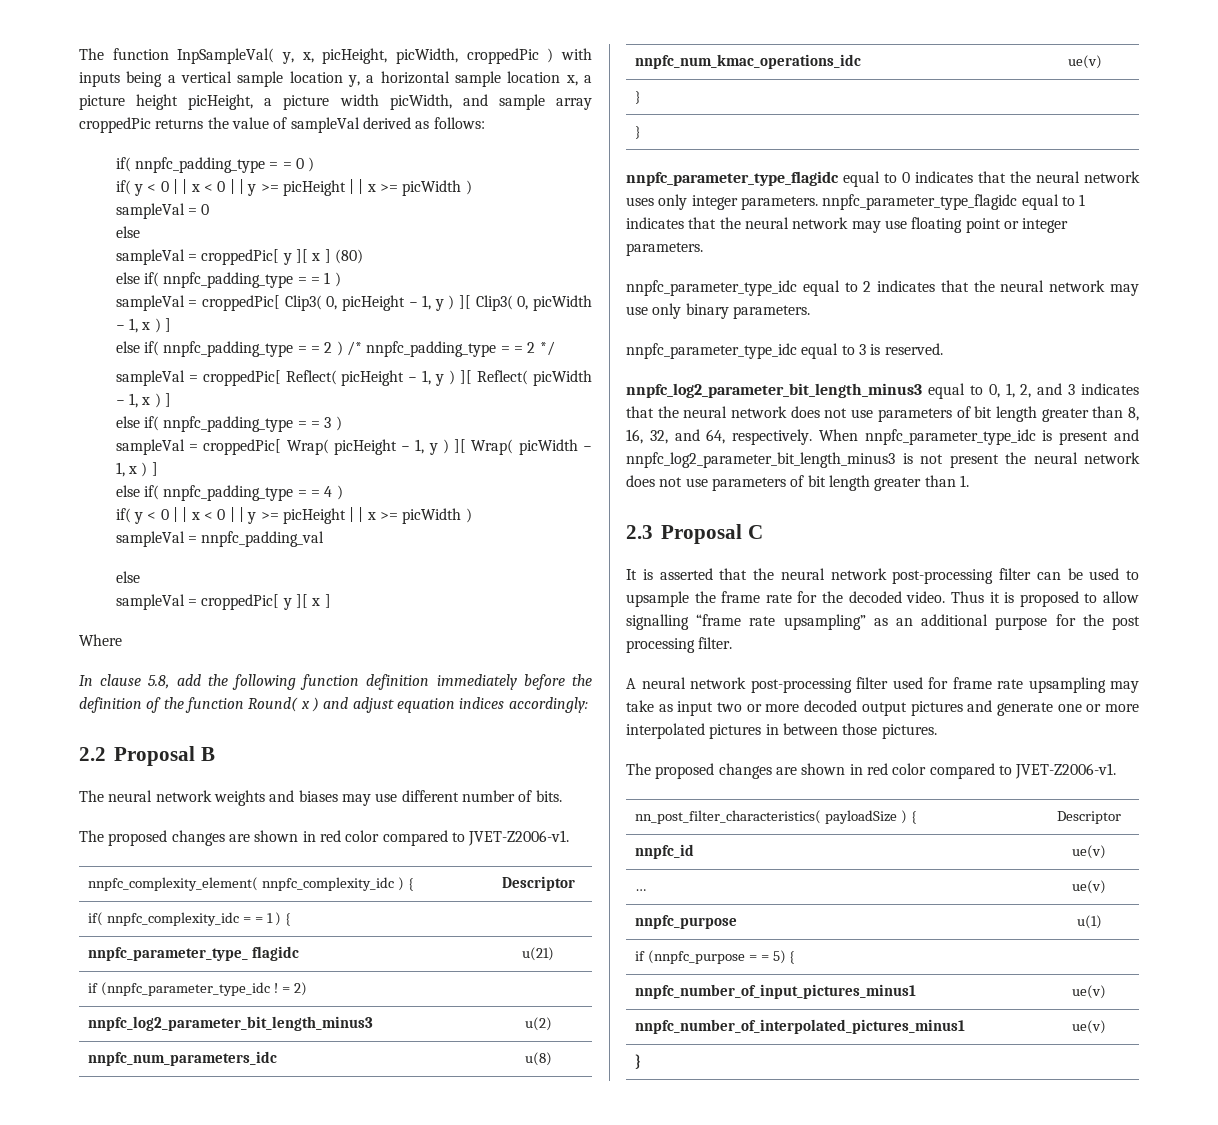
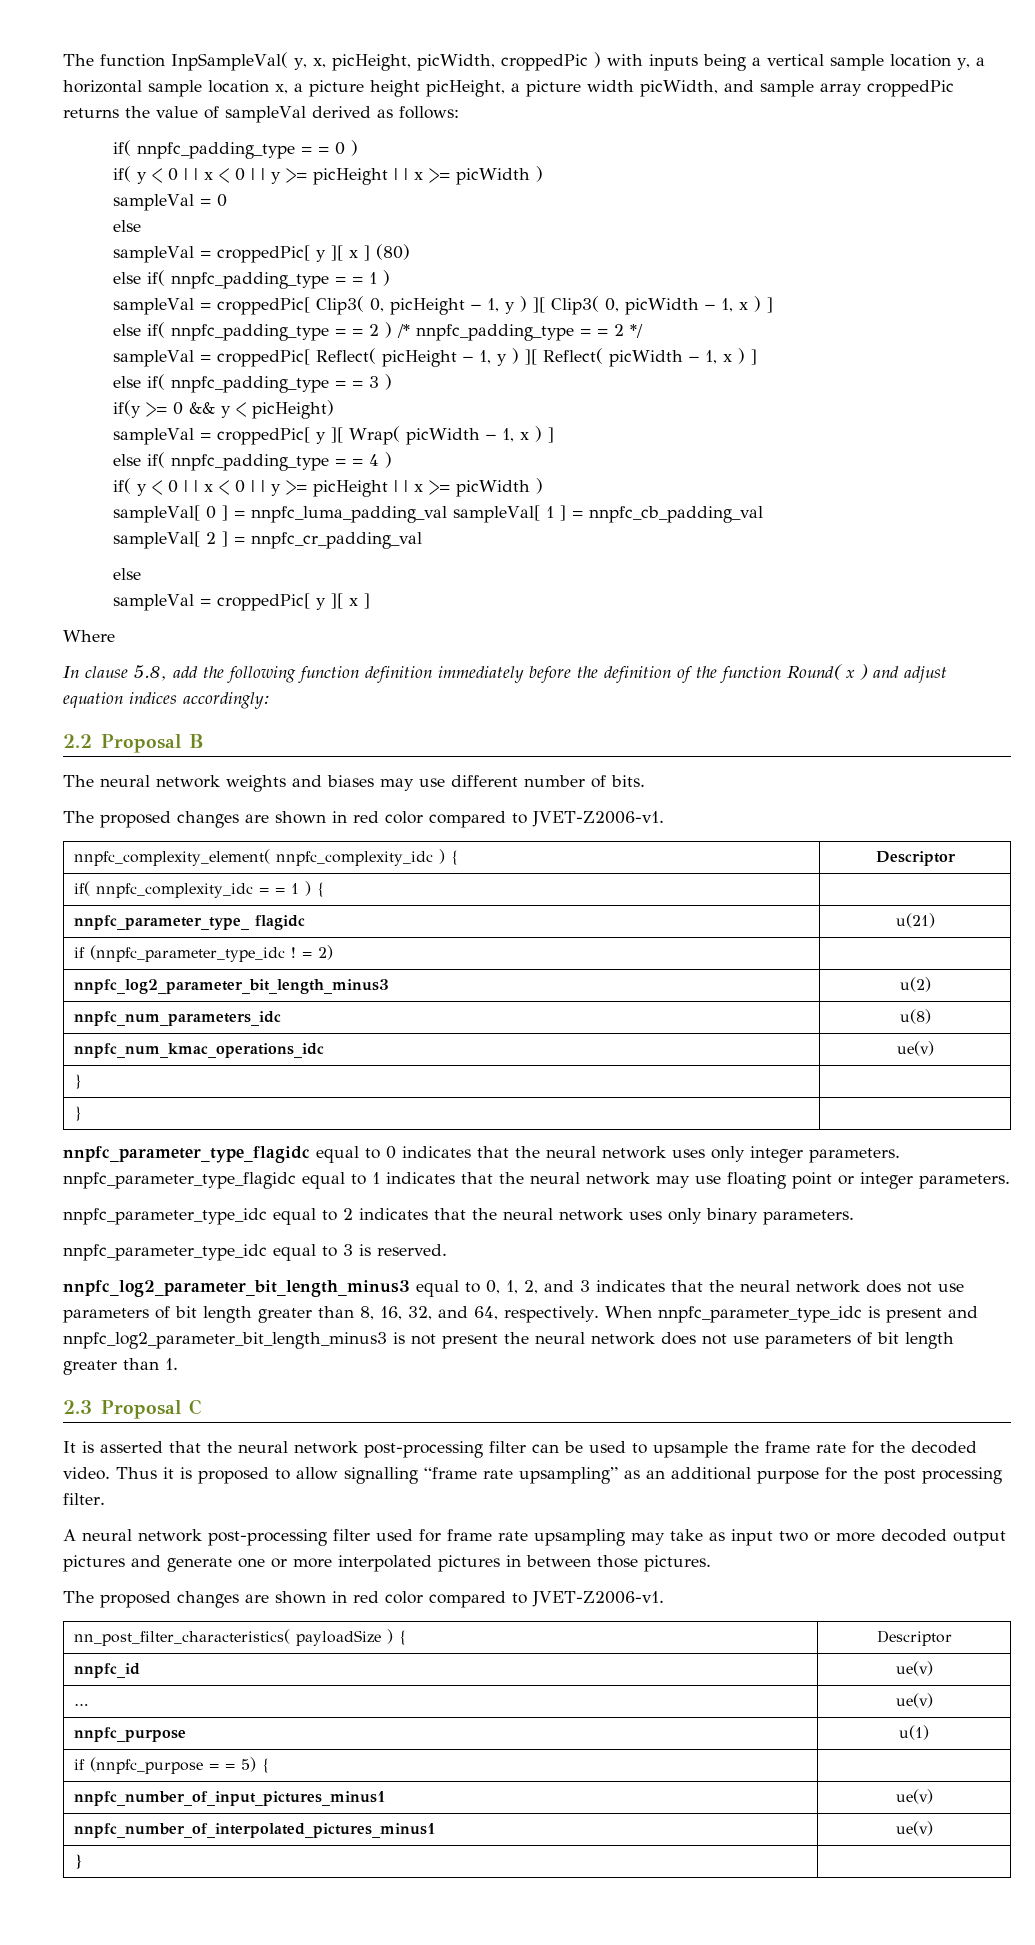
[115,439,449,455] sampleVal = croppedPic[ Wrap( picHeight − 1, y ) -> [113,400,335,419] [113,427,327,445] if(y >= 0 && y < picHeight) // sampleVal = croppedPic[ y
[115,531,325,547] sampleVal = nnpfc_padding_val -> [113,505,764,523] [113,531,423,549] sampleVal[ 0 ] = nnpfc_luma_padding_val sampleVal[ 1 ] = nnpfc_cb_padding_val // sampleVal[ 2 ] = nnpfc_cr_padding_val
[1110,284,1139,296] [626,306,648,315] may use -> [629,1211,662,1220] uses

